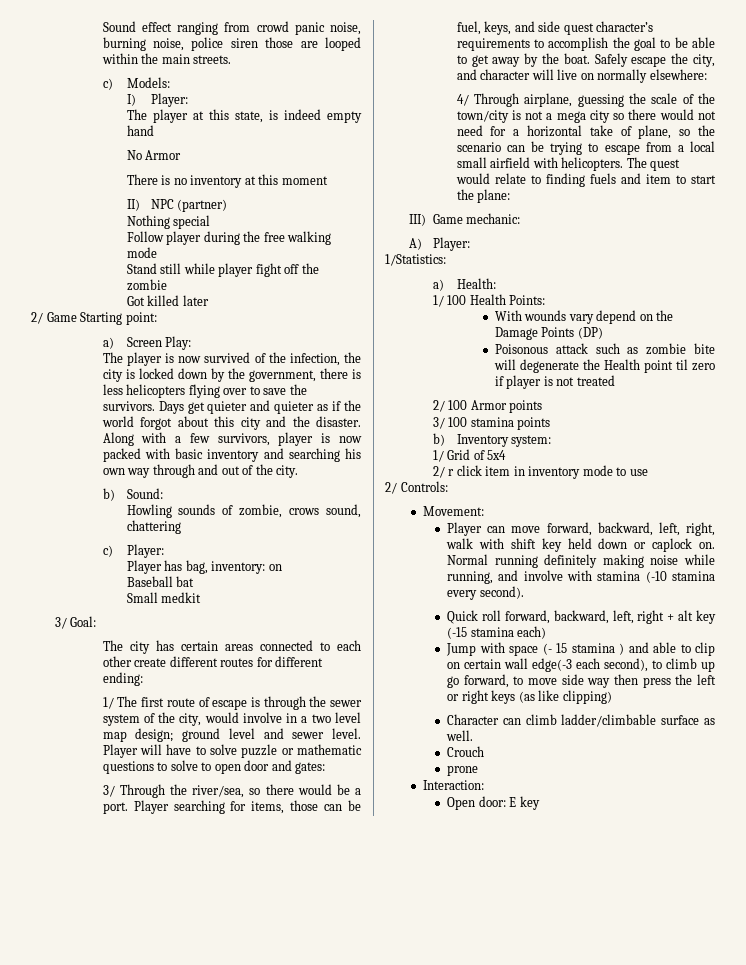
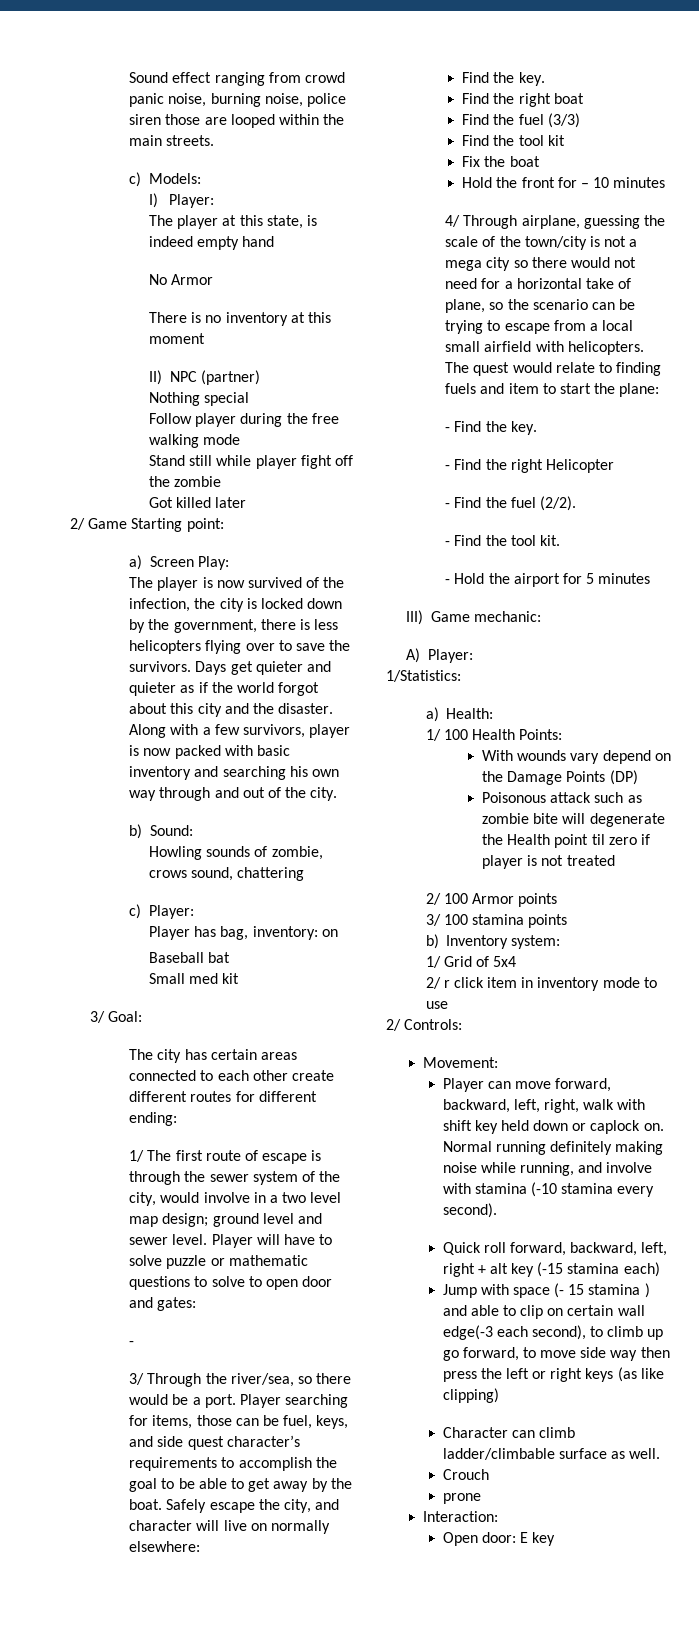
[161,592,202,603] medkit -> [189,973,240,984] med kit
(326, 768) none -> [129,1341,135,1346] // -
(707, 74) none -> [462,72,545,86] [462,93,584,107] [462,113,580,128] [462,135,565,146] [462,156,540,167] [462,177,666,188] // Find the key. // Find the right boat // Find the fuel (3/3) // Find the tool kit // Fix the boat // Hold the front for – 10 minutes
(511, 196) none -> [445,421,537,435] [445,459,614,473] [445,496,576,511] [445,535,560,546] [445,573,651,587] // - Find the key. // - Find the right Helicopter // - Find the fuel (2/2). // - Find the tool kit. // - Hold the airport for 5 minutes

